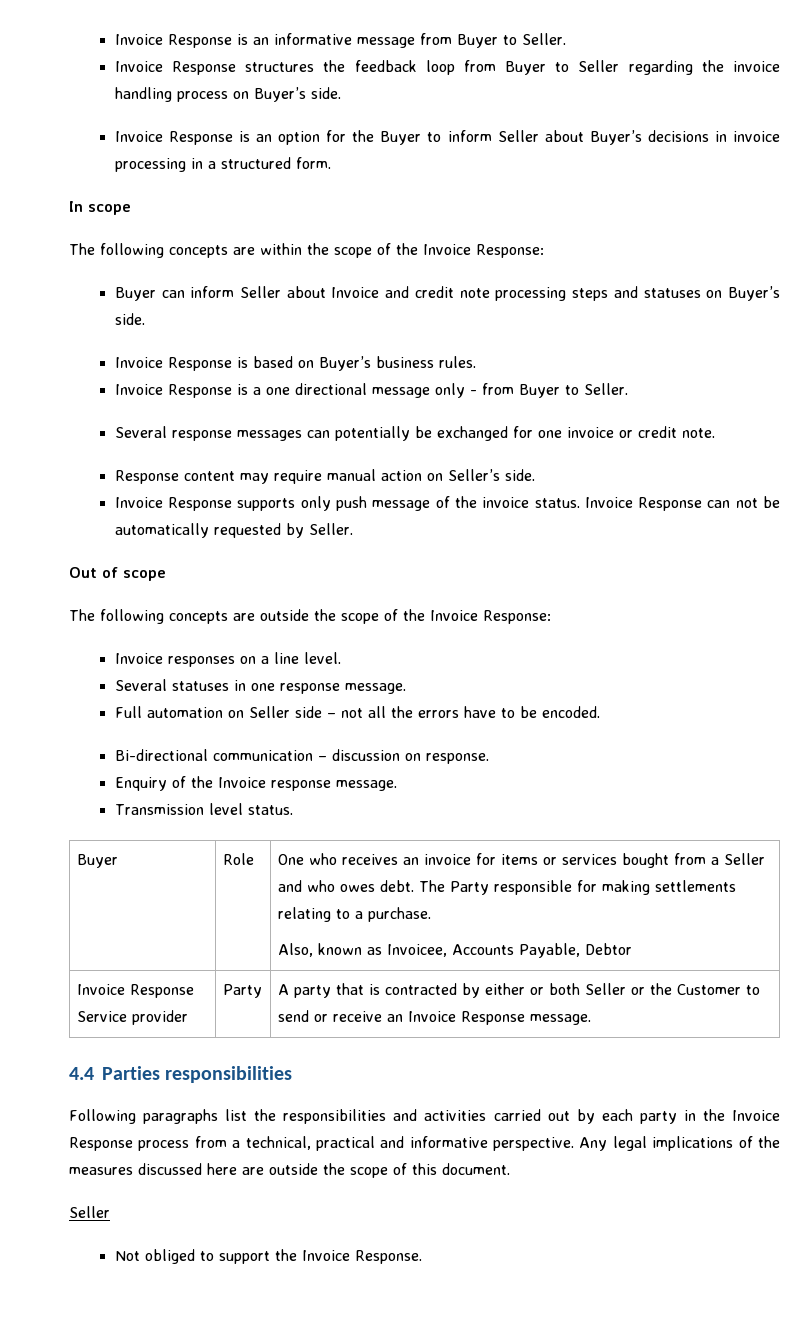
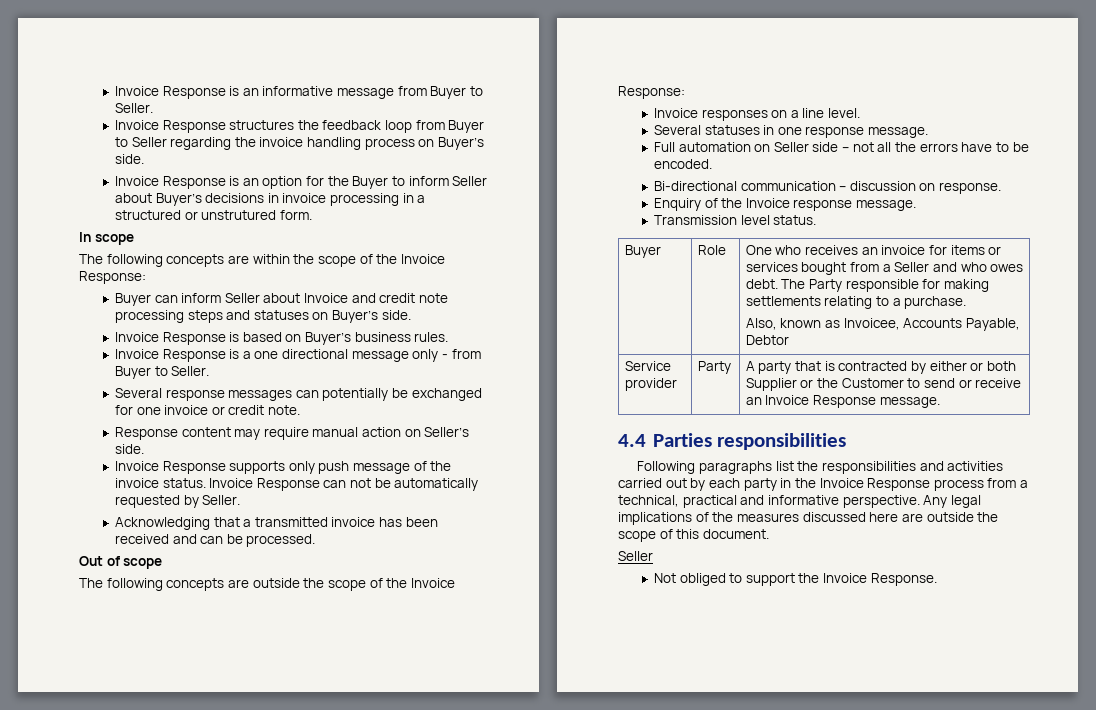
(291, 163) none -> [184,210,277,220] or unstrutured
(353, 529) none -> [114,517,438,530] [114,534,316,547] // Acknowledging that a transmitted invoice has been received and can be processed.
[76,984,194,998] Invoice Response -> (789, 340) none
[584,983,626,995] Seller -> [745,378,797,391] Supplier

